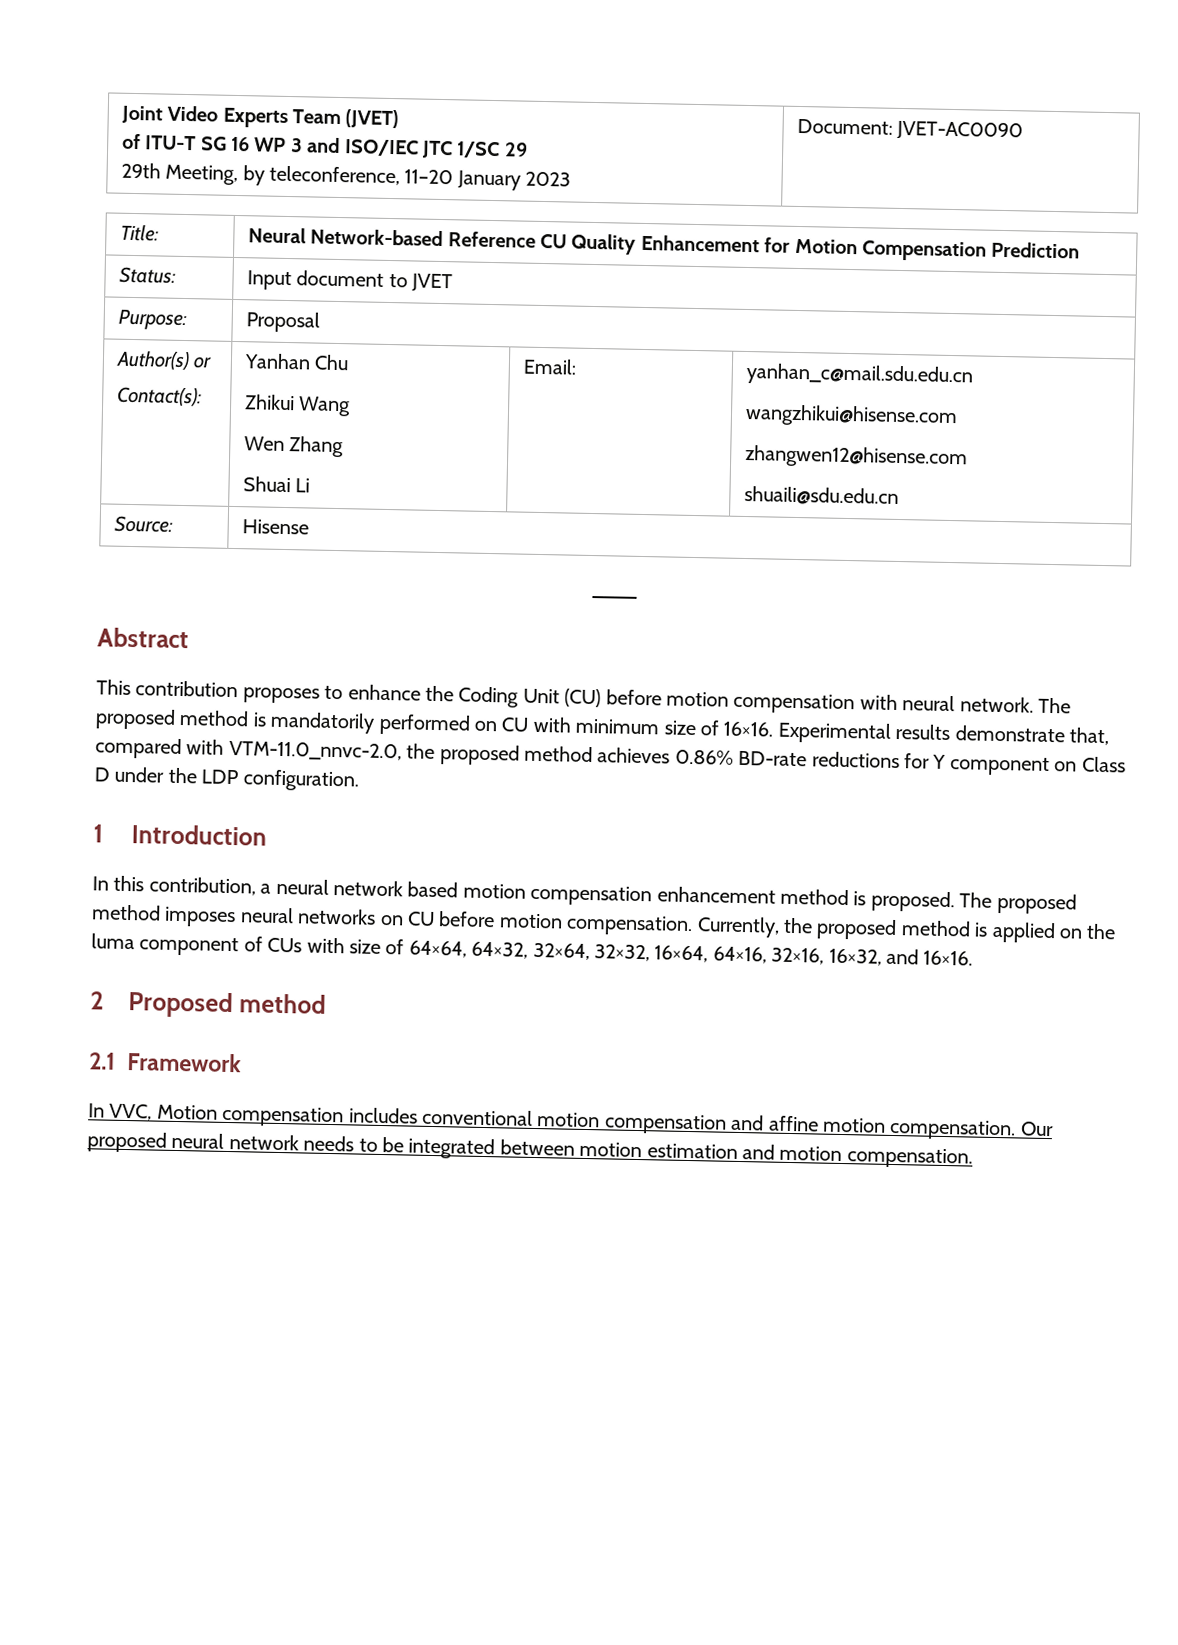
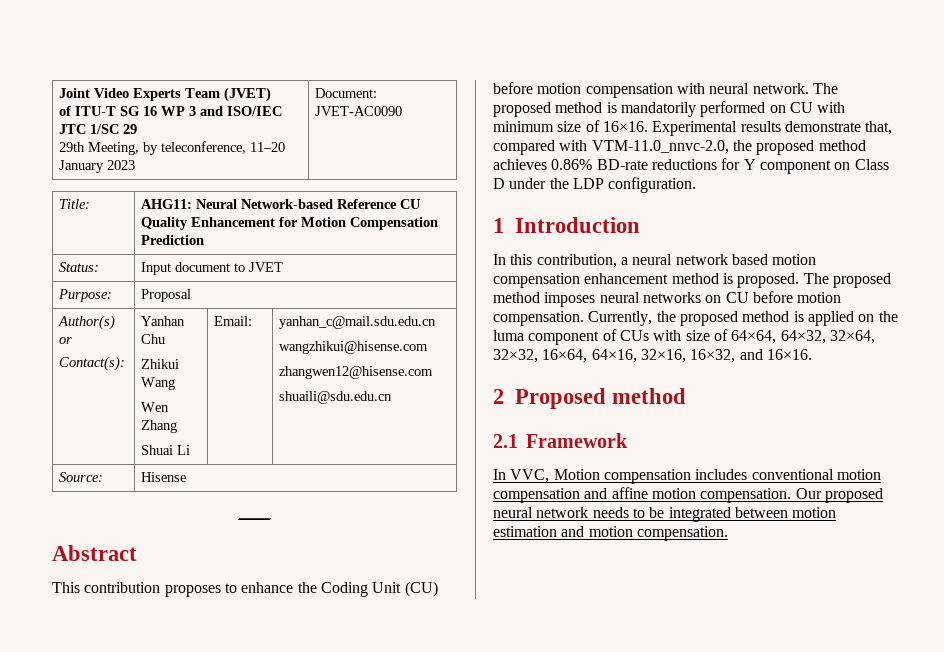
(159, 233) none -> [141,199,193,209] AHG11:

